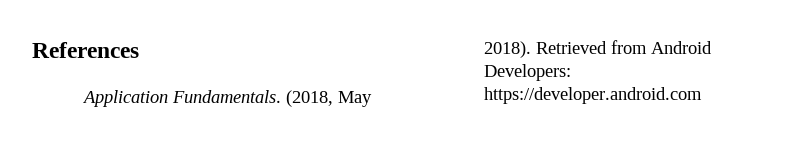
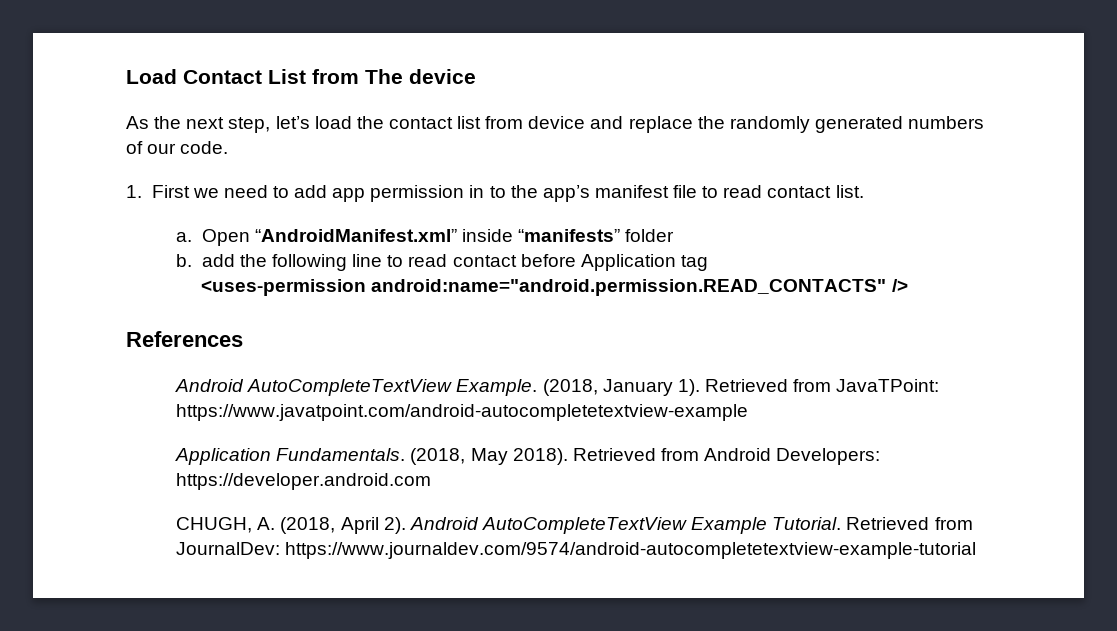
[32,42,139,58] References -> [126,69,476,84] [126,116,985,133] [126,141,229,154] [126,185,864,202] [176,229,675,246] [176,254,708,271] [201,279,908,296] [126,331,243,347] [175,379,940,396] [176,404,749,421] Load Contact List from The device // As the next step, let’s load the contact list from device and replace the randomly generated numbers of our code. // 1. First we need to add app permission in to the app’s manifest file to read contact list. // a. Open “AndroidManifest.xml” inside “manifests” folder // b. add the following line to read contact before Application tag // <uses-permission android:name="android.permission.READ_CONTACTS" /> // References // Android AutoCompleteTextView Example. (2018, January 1). Retrieved from JavaTPoint: https://www.javatpoint.com/android-autocompletetextview-example
(702, 95) none -> [176,517,973,534] [176,542,977,559] // CHUGH, A. (2018, April 2). Android AutoCompleteTextView Example Tutorial. Retrieved from JournalDev: https://www.journaldev.com/9574/android-autocompletetextview-example-tutorial

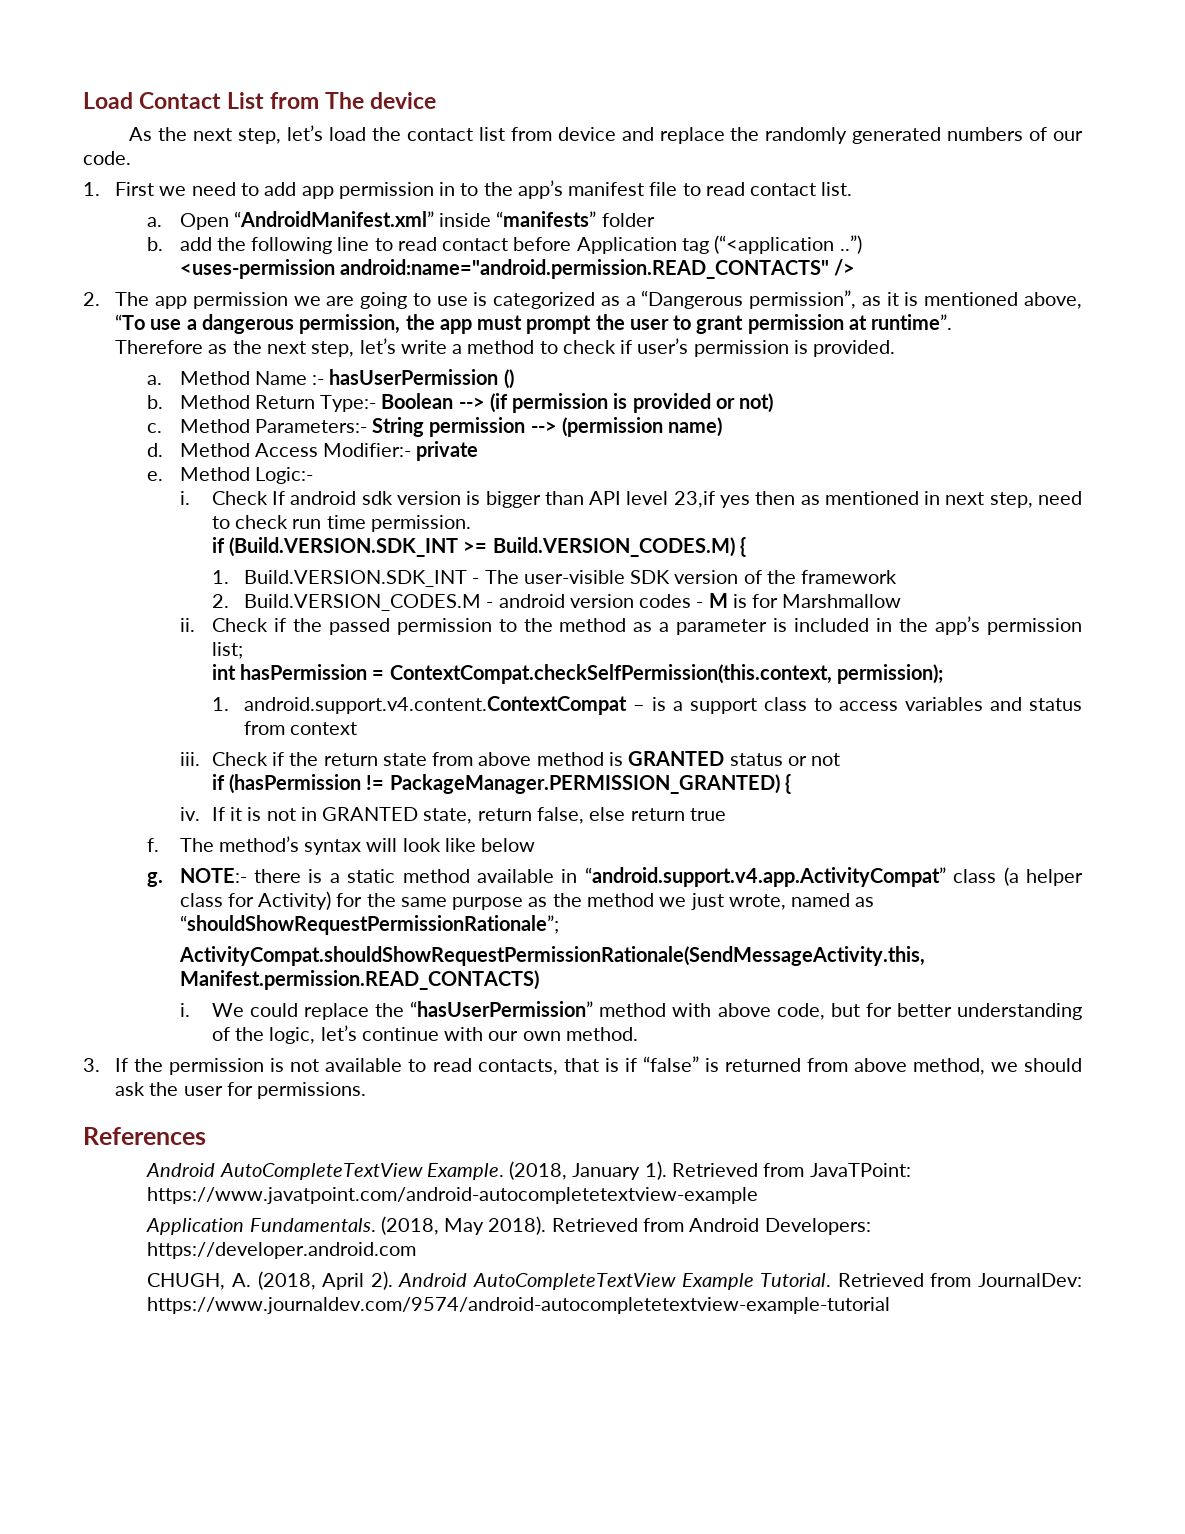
(708, 263) none -> [714,235,862,254] (“<application ..”)
(908, 285) none -> [83,290,1082,309] [115,314,953,334] [115,338,896,357] [147,369,514,389] [147,393,774,413] [147,417,723,437] [147,441,479,461] [147,467,313,484] [179,491,1082,508] [211,515,471,532] [211,537,746,557] [211,570,898,587] [211,593,902,611] [179,616,1082,635] [211,642,243,659] [211,664,943,684] [211,696,1083,715] [244,721,358,735] [179,751,841,766] [211,774,791,794] [179,807,726,824] [147,836,536,855] [147,867,1083,887] [179,891,875,910] [179,915,559,935] [178,946,925,966] [179,970,539,990] [179,1001,1083,1020] [211,1025,638,1044] [83,1056,1083,1075] [115,1082,367,1099] // 2. The app permission we are going to use is categorized as a “Dangerous permission”, as it is mentioned above, “To use a dangerous permission, the app must prompt the user to grant permission at runtime”. // Therefore as the next step, let’s write a method to check if user’s permission is provided. // a. Method Name :- hasUserPermission () // b. Method Return Type:- Boolean --> (if permission is provided or not) // c. Method Parameters:- String permission --> (permission name) // d. Method Access Modifier:- private // e. Method Logic:- // i. Check If android sdk version is bigger than API level 23,if yes then as mentioned in next step, need to check run time permission. // if (Build.VERSION.SDK_INT >= Build.VERSION_CODES.M) { // 1. Build.VERSION.SDK_INT - The user-visible SDK version of the framework // 2. Build.VERSION_CODES.M - android version codes - M is for Marshmallow // ii. Check if the passed permission to the method as a parameter is included in the app’s permission list; // int hasPermission = ContextCompat.checkSelfPermission(this.context, permission); // 1. android.support.v4.content.ContextCompat – is a support class to access variables and status from context // iii. Check if the return state from above method is GRANTED status or not // if (hasPermission != PackageManager.PERMISSION_GRANTED) { // iv. If it is not in GRANTED state, return false, else return true // f. The method’s syntax will look like below // g. NOTE:- there is a static method available in “android.support.v4.app.ActivityCompat” class (a helper class for Activity) for the same purpose as the method we just wrote, named as “shouldShowRequestPermissionRationale”; // ActivityCompat.shouldShowRequestPermissionRationale(SendMessageActivity.this, Manifest.permission.READ_CONTACTS) // i. We could replace the “hasUserPermission” method with above code, but for better understanding of the logic, let’s continue with our own method. // 3. If the permission is not available to read contacts, that is if “false” is returned from above method, we should ask the user for permissions.

